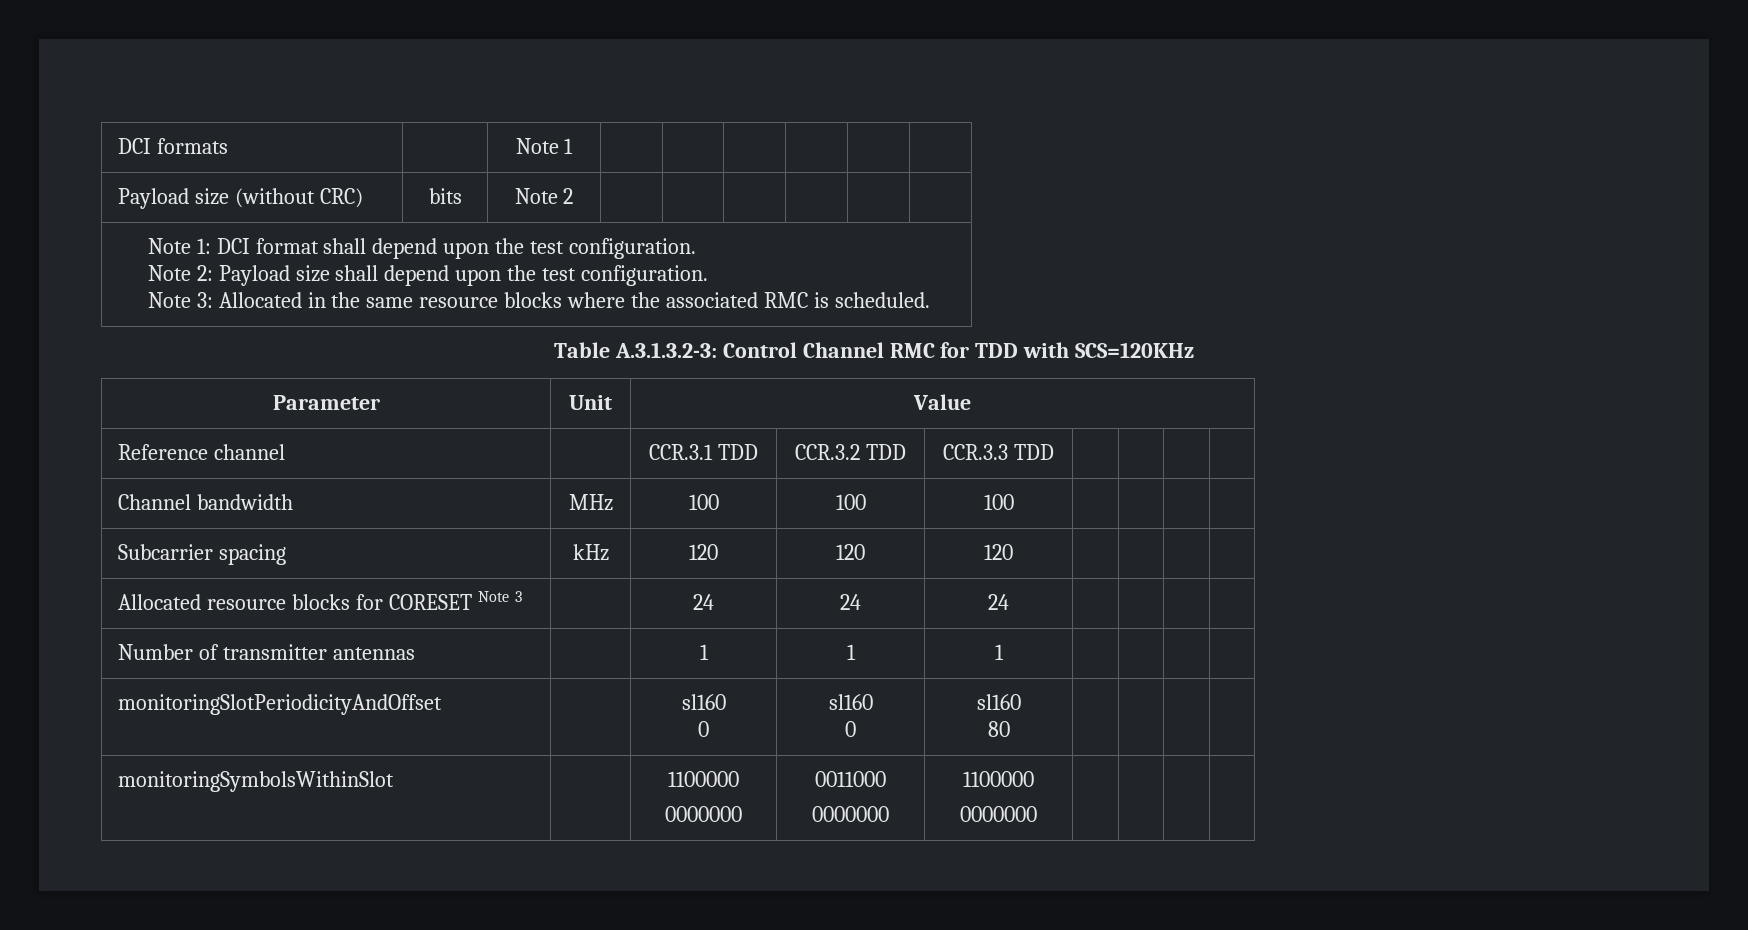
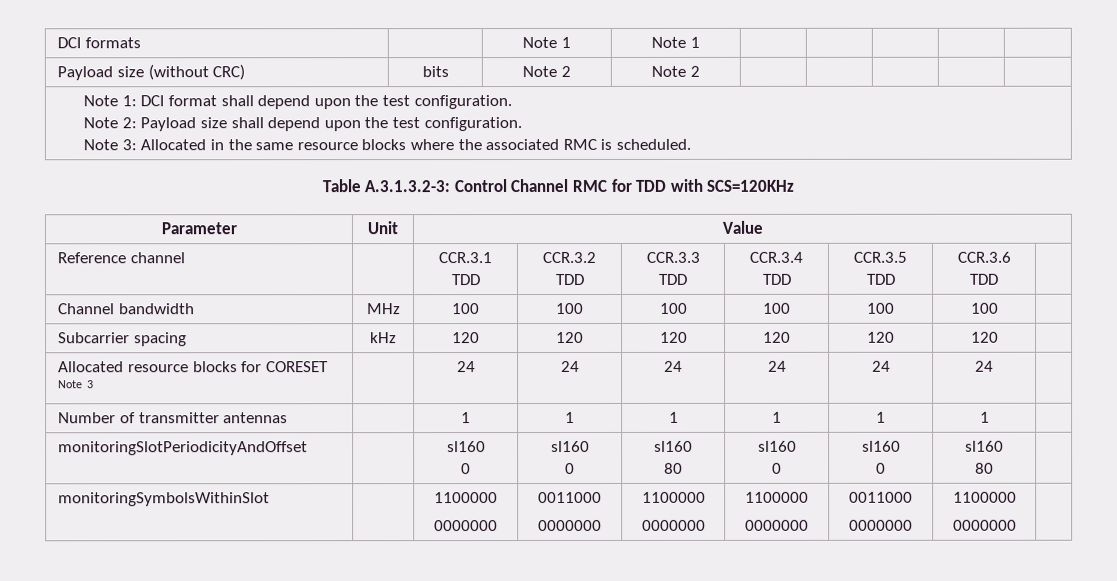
(574, 146) none -> [651,36,700,48] Note 1
(574, 196) none -> [651,65,700,77] Note 2
(1054, 452) | | -> [749,251,803,263] [761,273,791,285] [853,251,907,263] [865,273,895,285] [956,251,1011,263] [969,273,998,285] CCR.3.4 TDD | CCR.3.5 TDD | CCR.3.6 TDD
(1014, 502) | | -> [763,302,791,314] [867,302,895,314] [970,302,999,314] 100 | 100 | 100
(1013, 552) | | -> [763,331,791,343] [867,331,895,343] [970,331,999,343] 120 | 120 | 120
(1009, 602) | | -> [767,360,787,372] [871,360,891,372] [975,360,994,372] 24 | 24 | 24
(1004, 652) | | -> [772,411,782,423] [876,411,886,423] [979,411,990,423] 1 | 1 | 1
(1010, 729) | | -> [757,440,797,452] [772,462,782,474] [861,440,901,452] [876,462,886,474] [965,440,1004,452] [975,462,994,474] sl160 // 0 | sl160 // 0 | sl160 // 80
(1037, 814) | | -> [745,491,809,503] [745,519,809,531] [849,491,913,503] [849,519,913,531] [952,491,1017,503] [952,519,1017,531] 1100000 // 0000000 | 0011000 // 0000000 | 1100000 // 0000000

